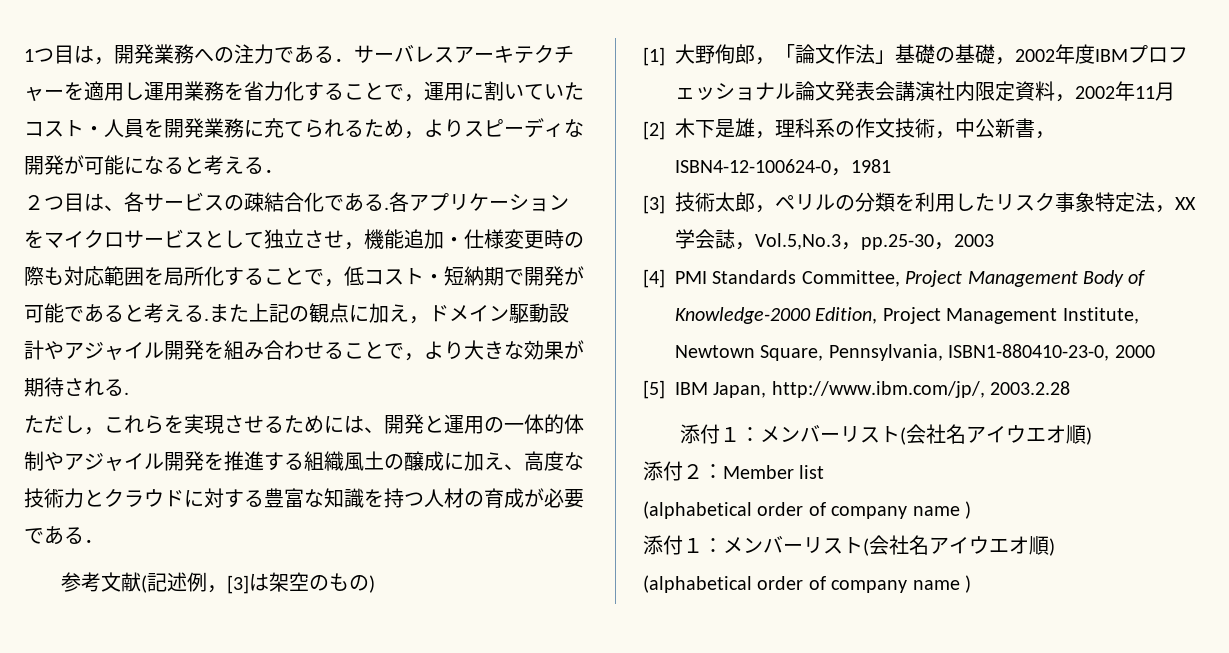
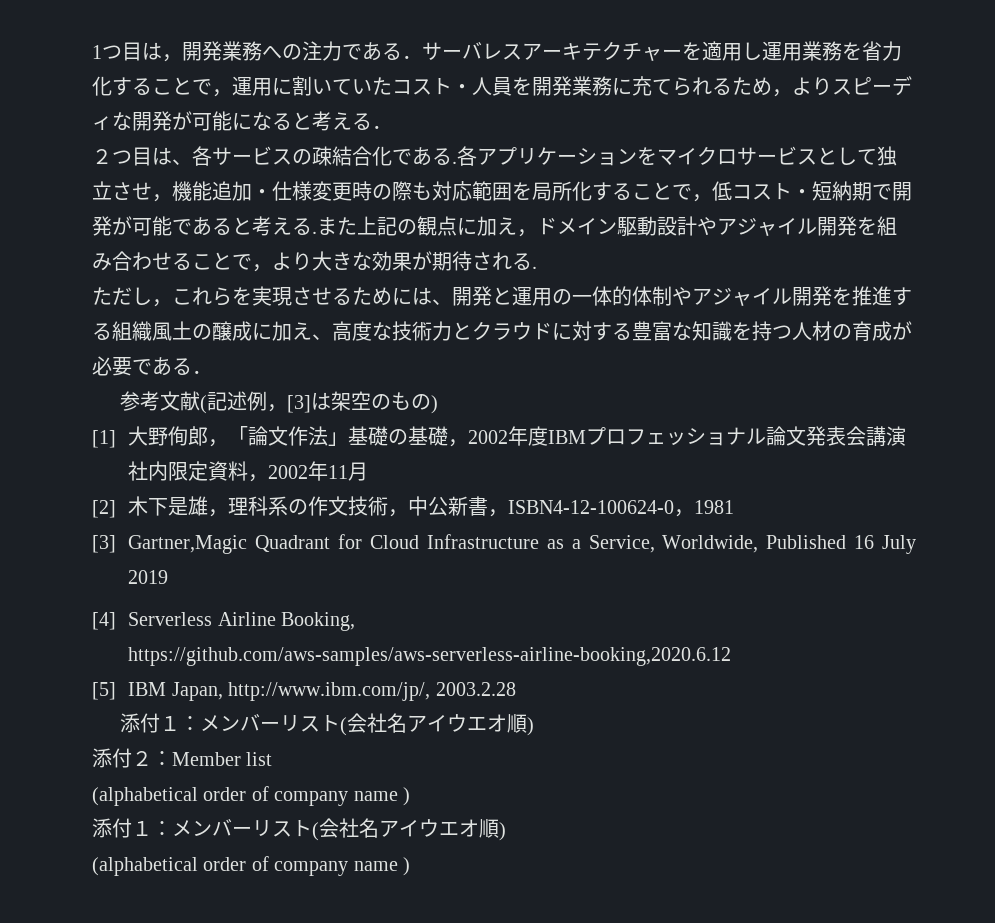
[675,192,1196,213] [675,229,994,250] [643,269,1147,288] [675,307,1139,324] [675,344,1155,361] 技術太郎，ペリルの分類を利用したリスク事象特定法，XX学会誌，Vol.5,No.3，pp.25-30，2003 // [4] PMI Standards Committee, Project Management Body of Knowledge-2000 Edition, Project Management Institute, Newtown Square, Pennsylvania, ISBN1-880410-23-0, 2000 -> [128,534,917,554] [128,570,169,584] [92,612,356,631] [128,647,732,666] Gartner,Magic Quadrant for Cloud Infrastructure as a Service, Worldwide, Published 16 July 2019 // [4] Serverless Airline Booking, https://github.com/aws-samples/aws-serverless-airline-booking,2020.6.12

